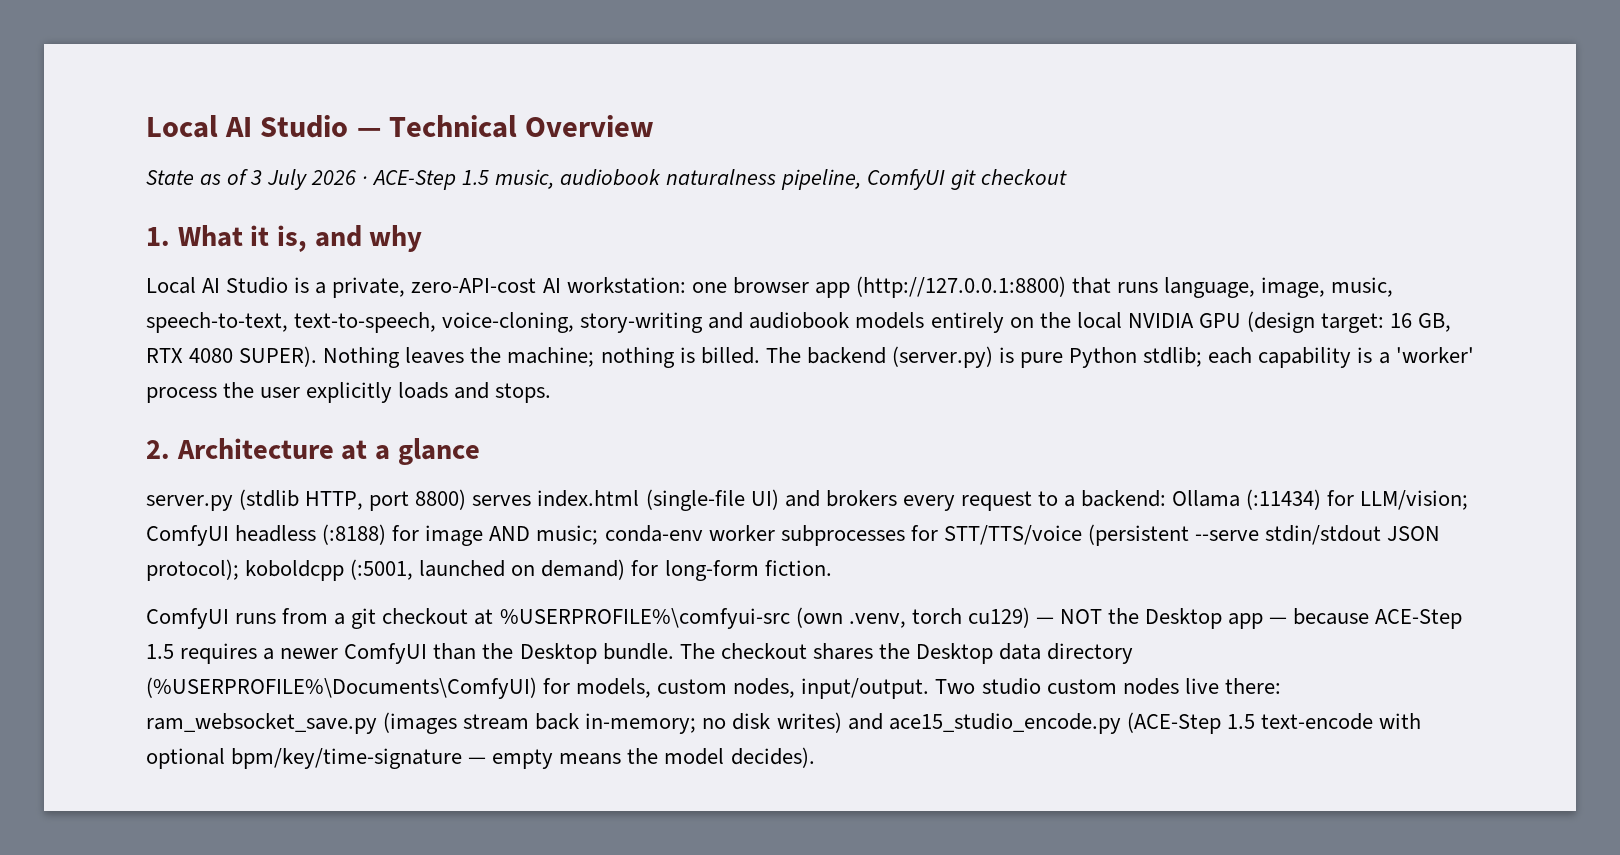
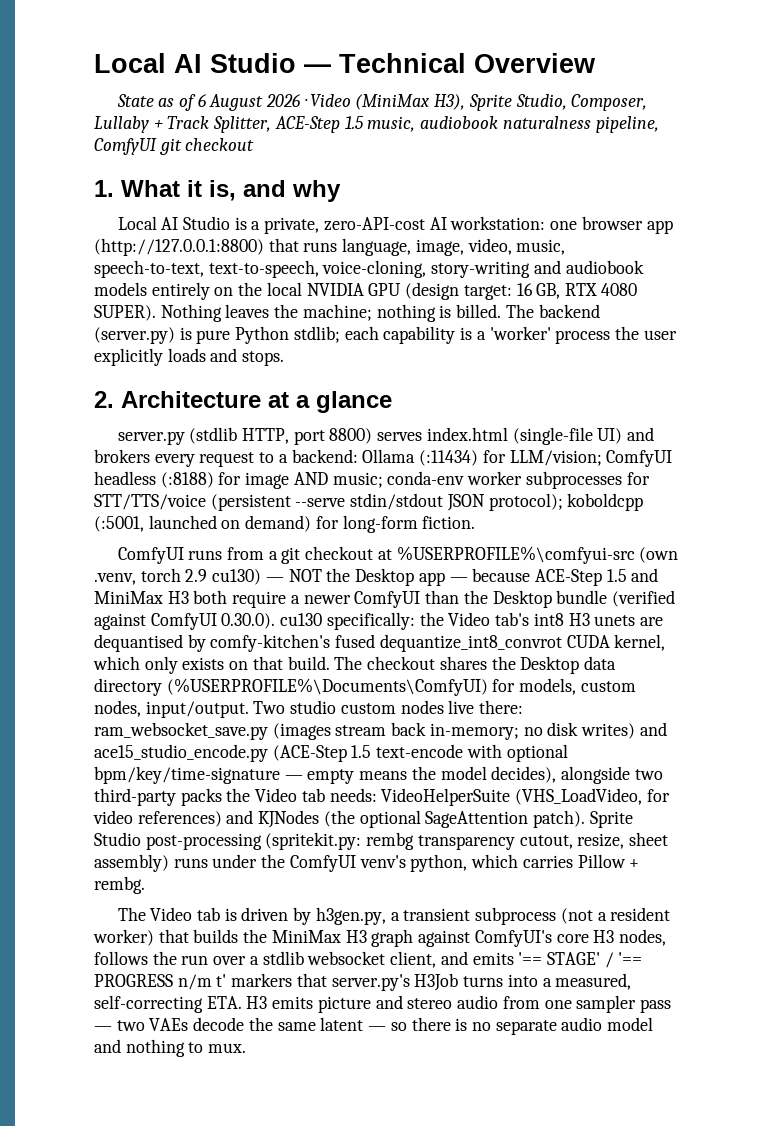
[250,169,368,190] 3 July 2026 · -> [197,94,648,111] [94,116,272,133] 6 August 2026 · Video (MiniMax H3), Sprite Studio, Composer, Lullaby + Track Splitter,
(1326, 287) none -> [467,238,512,255] video,
[967,607,1030,628] cu129) -> [185,569,262,585] 2.9 cu130)
[180,643,258,664] requires -> [631,568,659,582] [94,590,287,608] and MiniMax H3 both require
[602,643,674,660] bundle. -> [556,590,675,607] [94,612,663,630] [94,634,666,652] [93,656,330,674] bundle (verified against ComfyUI 0.30.0). cu130 specifically: the Video tab's int8 H3 unets are dequantised by comfy-kitchen's fused dequantize_int8_convrot CUDA kernel, which only exists on that build.
[730,747,815,768] decides). -> [491,766,663,784] [94,788,670,806] [93,810,633,828] [94,832,669,850] [94,854,640,872] [94,876,145,894] [117,907,671,925] [93,929,666,947] [94,951,643,968] [94,973,632,991] [94,995,671,1013] [94,1017,654,1035] [94,1039,247,1057] decides), alongside two third-party packs the Video tab needs: VideoHelperSuite (VHS_LoadVideo, for video references) and KJNodes (the optional SageAttention patch). Sprite Studio post-processing (spritekit.py: rembg transparency cutout, resize, sheet assembly) runs under the ComfyUI venv's python, which carries Pillow + rembg. // The Video tab is driven by h3gen.py, a transient subprocess (not a resident worker) that builds the MiniMax H3 graph against ComfyUI's core H3 nodes, follows the run over a stdlib websocket client, and emits '== STAGE' / '== PROGRESS n/m t' markers that server.py's H3Job turns into a measured, self-correcting ETA. H3 emits picture and stereo audio from one sampler pass — two VAEs decode the same latent — so there is no separate audio model and nothing to mux.

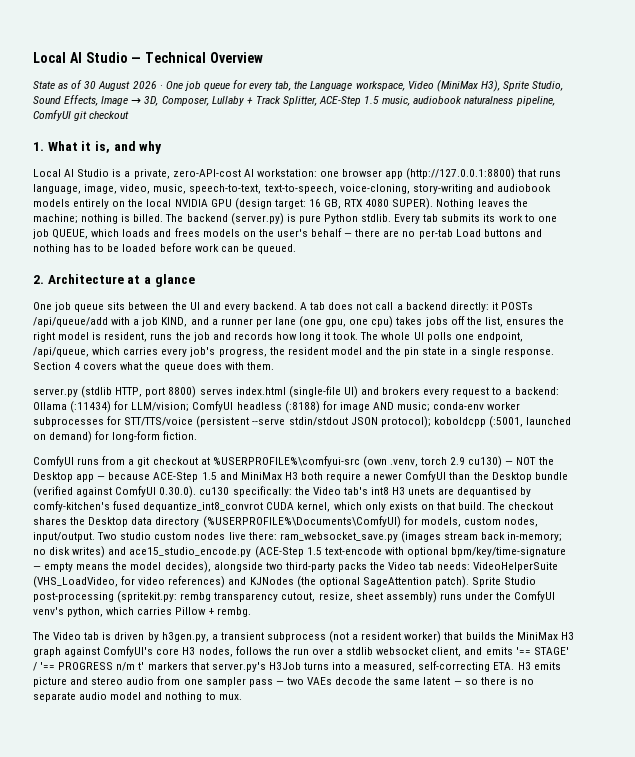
[197,94,206,107] 6 -> [84,81,97,89] 30
(308, 102) none -> [165,80,405,91] One job queue for every tab, the Language workspace,
(567, 102) none -> [33,95,159,106] Sound Effects, Image → 3D,
[293,326,677,344] [94,348,285,366] stdlib; each capability is a 'worker' process the user explicitly loads and stops. -> [361,214,557,224] [33,228,542,239] [33,243,296,254] stdlib. Every tab submits its work to one job QUEUE, which loads and frees models on the user's behalf — there are no per-tab Load buttons and nothing has to be loaded before work can be queued.
(392, 402) none -> [33,302,533,312] [33,316,565,328] [33,332,523,342] [33,347,554,357] [33,362,274,372] // One job queue sits between the UI and every backend. A tab does not call a backend directly: it POSTs /api/queue/add with a job KIND, and a runner per lane (one gpu, one cpu) takes jobs off the list, ensures the right model is resident, runs the job and records how long it took. The whole UI polls one endpoint, /api/queue, which carries every job's progress, the resident model and the pin state in a single response. Section 4 covers what the queue does with them.

